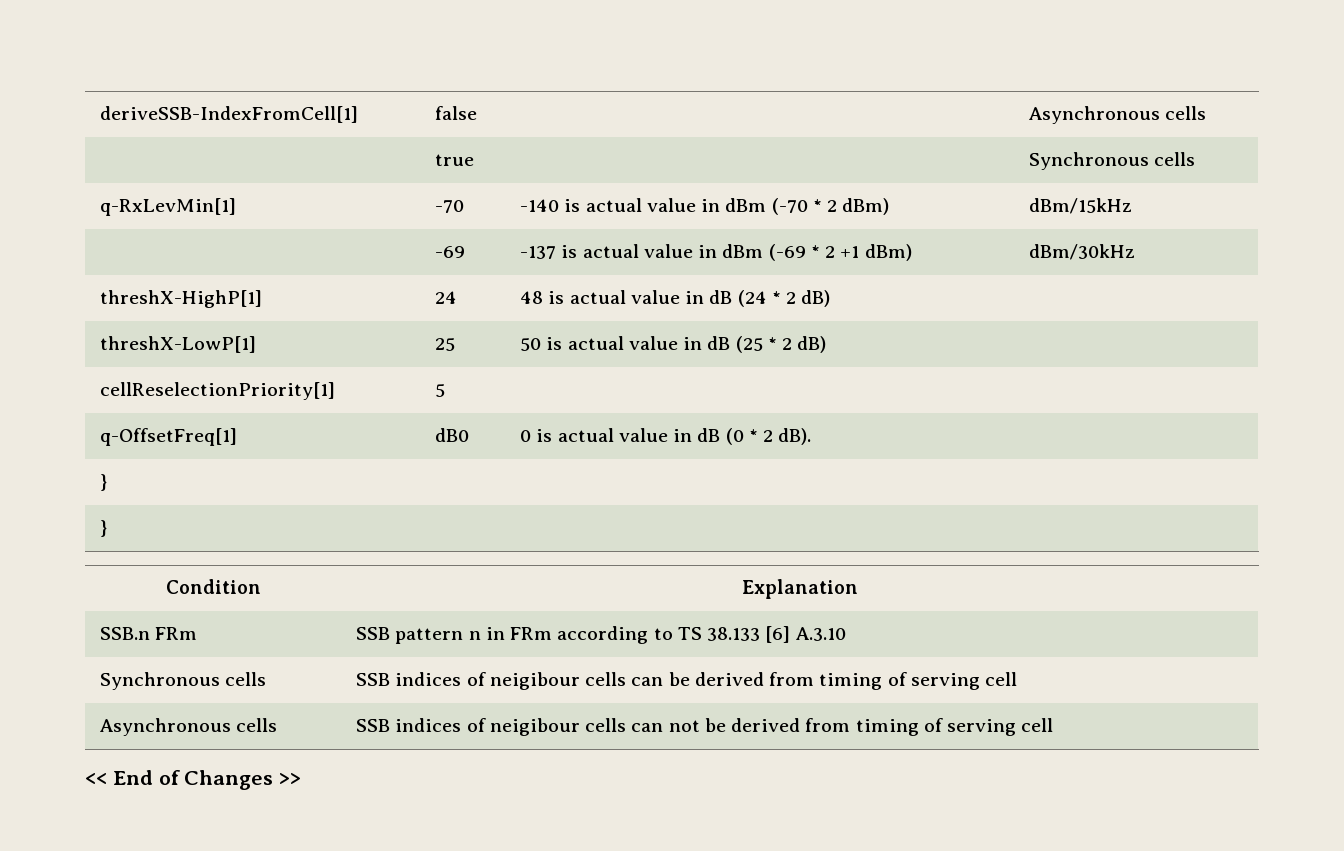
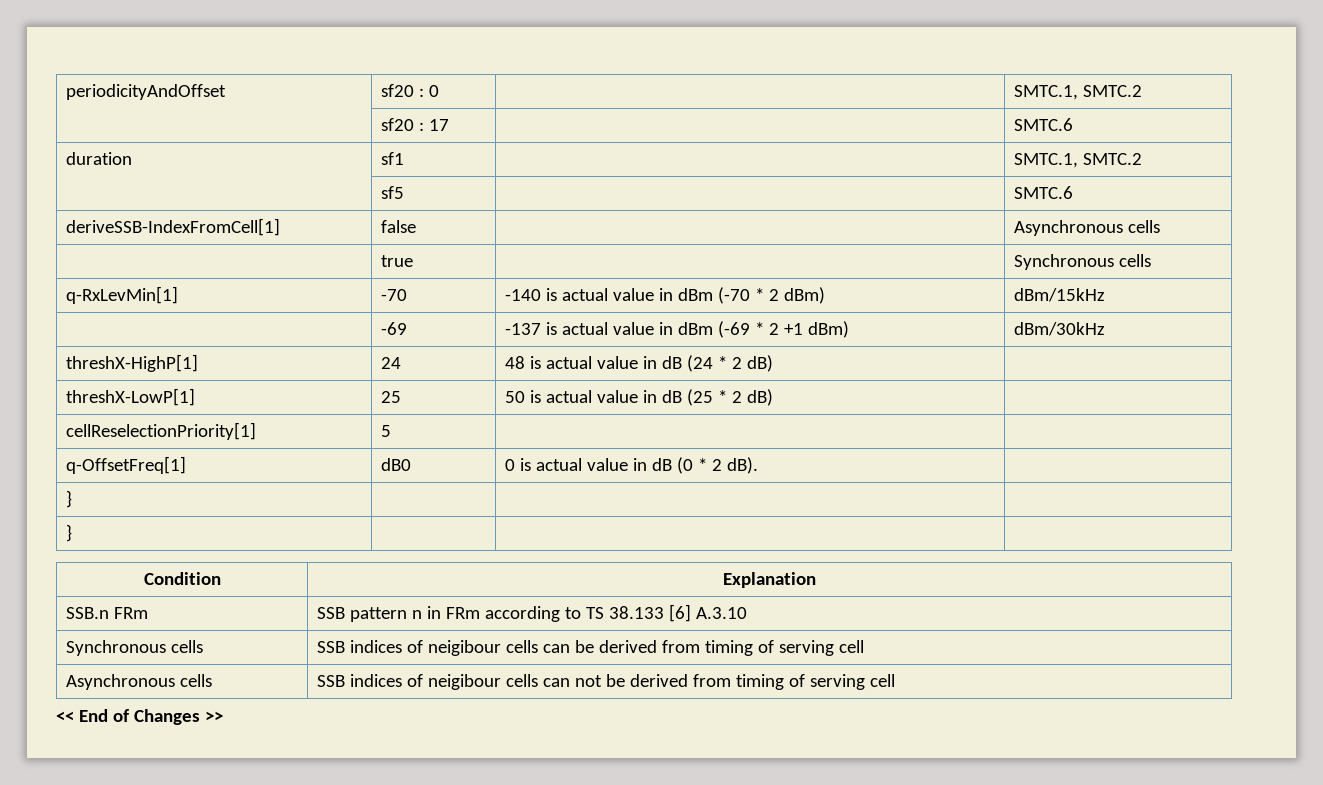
(100, 114) none -> [66,84,227,100] [381,84,440,97] [1014,85,1143,100] [381,118,450,131] [1014,118,1074,131] [66,152,133,165] [381,152,405,165] [1014,153,1143,168] [381,186,405,199] [1014,186,1074,199] periodicityAndOffset | sf20 : 0 | | SMTC.1, SMTC.2 // | sf20 : 17 | | SMTC.6 // duration | sf1 | | SMTC.1, SMTC.2 // | sf5 | | SMTC.6 //

